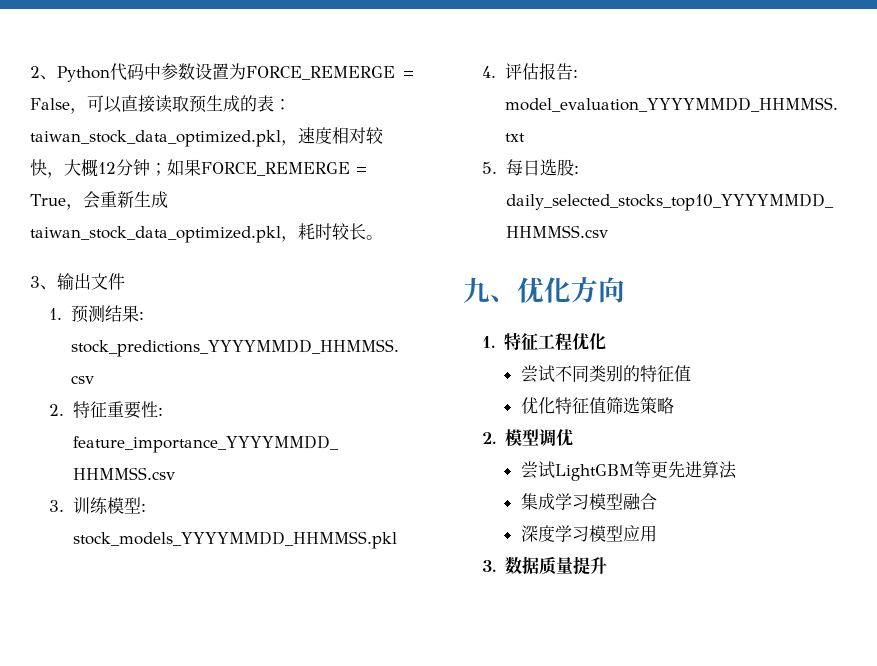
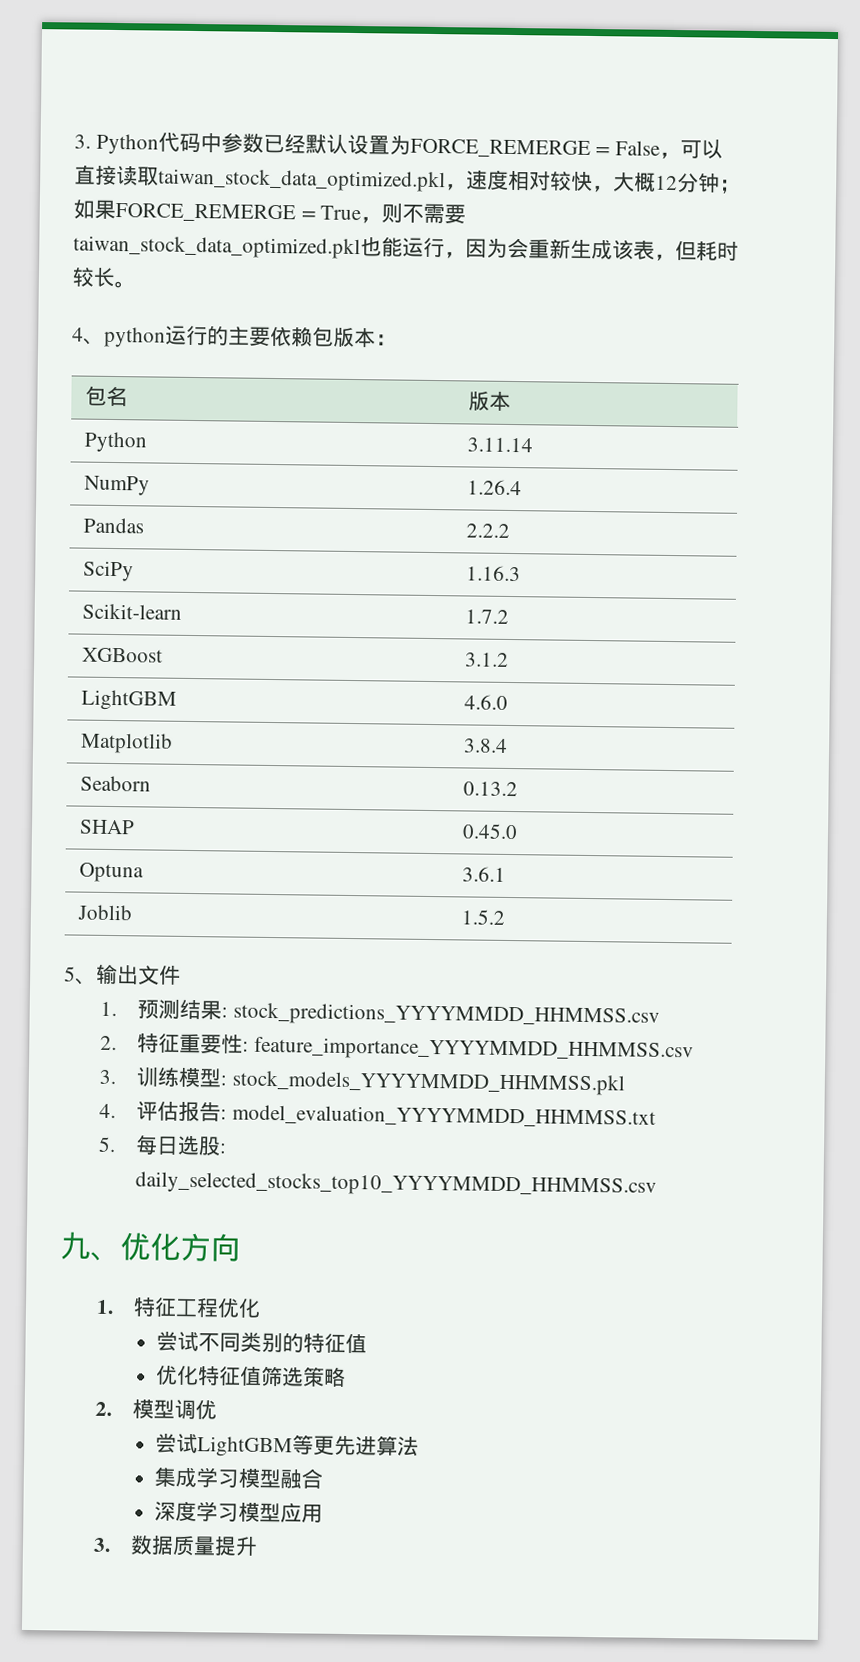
[30,66,57,80] 2、 -> [74,134,91,149] 3.
(195, 71) none -> [262,133,348,155] 已经默认
[189,95,291,113] 预生成的表： -> (159, 176) none
(83, 207) none -> [381,203,467,224] [73,235,508,260] 则不需要taiwan_stock_data_optimized.pkl也能运行，因为
[30,226,298,243] taiwan_stock_data_optimized.pkl， -> [612,239,697,262] 该表，但
[30,276,40,288] 3 -> [72,325,397,348] [85,385,129,407] [468,390,512,411] [84,431,148,453] [467,437,534,453] [84,475,151,496] [467,479,523,496] [83,517,145,534] [466,523,511,538] [83,560,135,582] [466,565,522,582] [82,603,183,620] [465,609,510,624] [82,647,164,663] [465,652,510,667] [81,689,178,711] [464,694,509,710] [80,732,174,754] [463,738,509,753] [80,775,152,792] [463,781,519,797] [79,819,136,835] [462,823,519,840] [79,862,145,883] [462,866,507,882] [77,904,134,921] [461,909,507,925] [64,966,76,982] 4、python运行的主要依赖包版本： // 包名 | 版本 // Python | 3.11.14 // NumPy | 1.26.4 // Pandas | 2.2.2 // SciPy | 1.16.3 // Scikit-learn | 1.7.2 // XGBoost | 3.1.2 // LightGBM | 4.6.0 // Matplotlib | 3.8.4 // Seaborn | 0.13.2 // SHAP | 0.45.0 // Optuna | 3.6.1 // Joblib | 1.5.2 // 5

